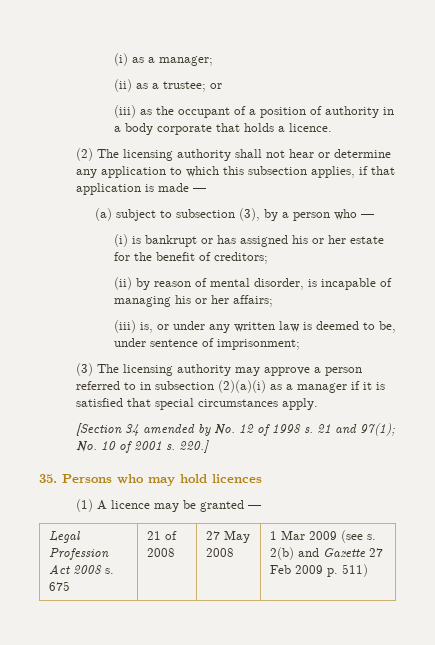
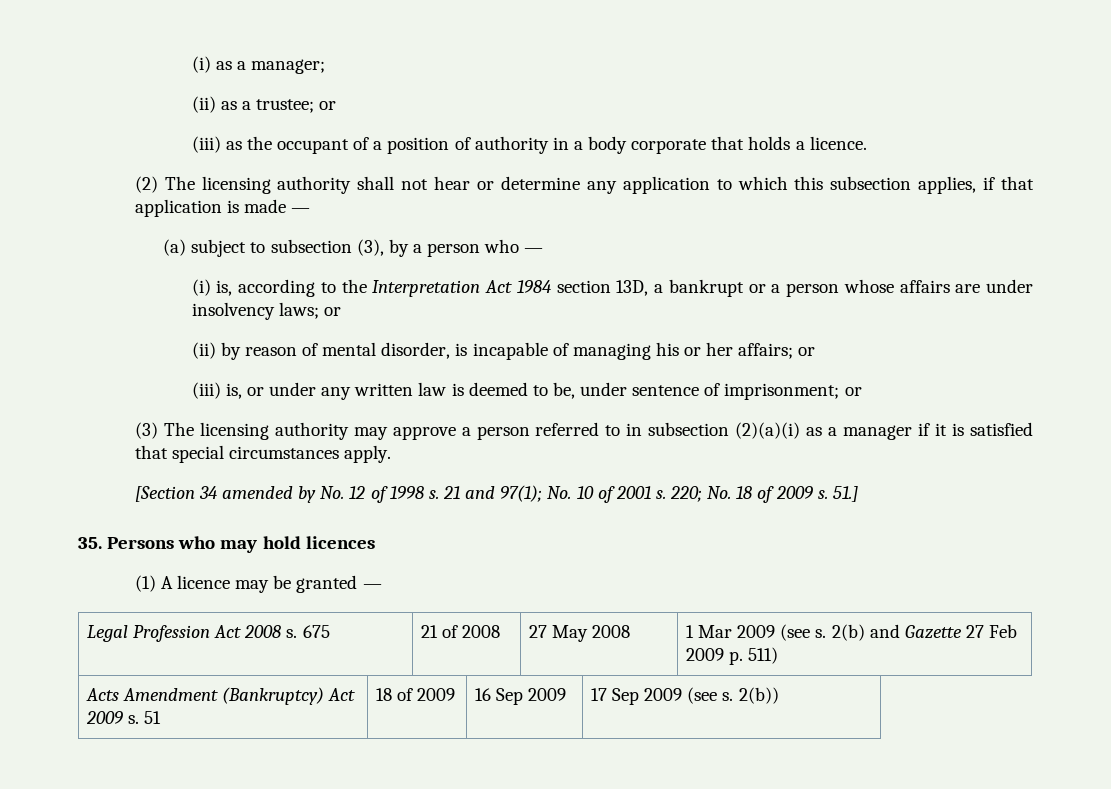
[131,235,384,247] [113,252,268,264] is bankrupt or has assigned his or her estate for the benefit of creditors; -> [216,279,1034,297] [191,302,341,320] is, according to the Interpretation Act 1984 section 13D, a bankrupt or a person whose affairs are under insolvency laws; or
(273, 301) none -> [798,347,816,356] or
(300, 344) none -> [844,387,862,396] or
[179,440,210,453] 220.] -> [670,486,858,503] 220; No. 18 of 2009 s. 51.]
(368, 570) none -> [85,687,356,705] [85,711,162,724] [375,688,456,701] [474,688,567,705] [590,687,779,705] // Acts Amendment (Bankruptcy) Act 2009 s. 51 | 18 of 2009 | 16 Sep 2009 | 17 Sep 2009 (see s. 2(b))

